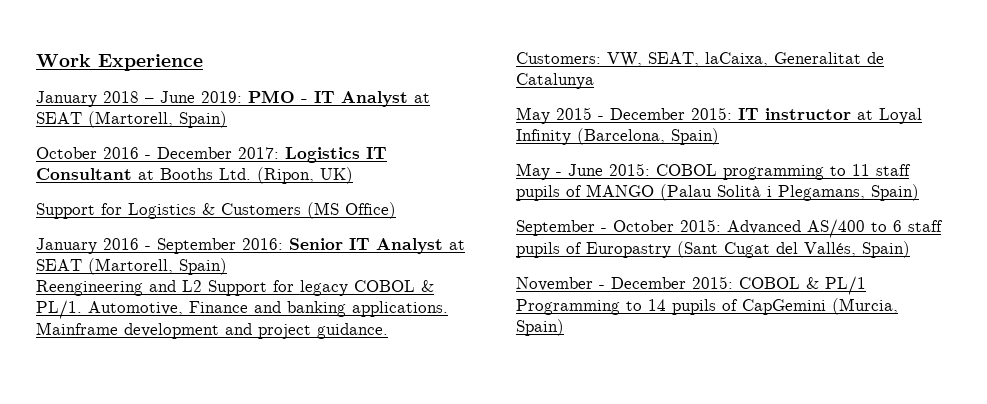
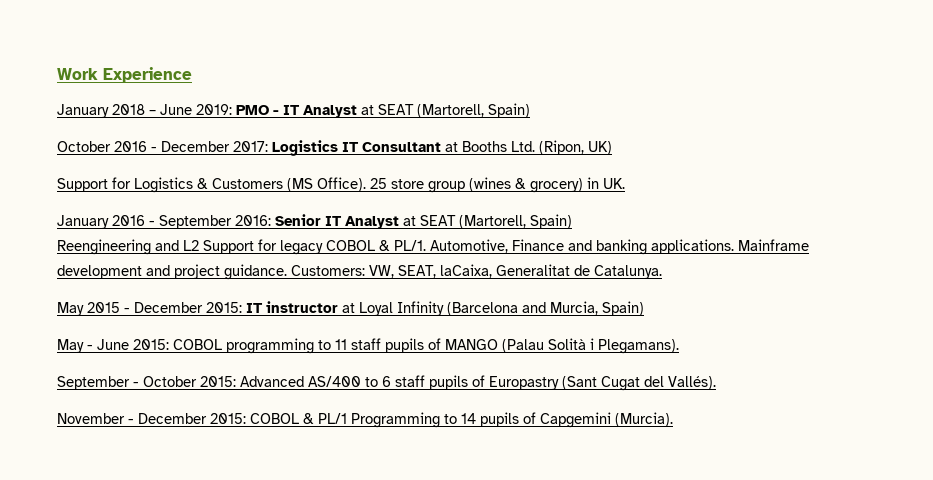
[345,202,396,219] Office) -> [317,177,625,193] Office). 25 store group (wines & grocery) in UK.
[516,73,594,89] Catalunya -> [594,265,662,279] Catalunya.
[577,128,665,145] (Barcelona, -> [447,301,598,316] (Barcelona and Murcia,
[778,184,919,201] Plegamans, Spain) -> [598,339,679,354] Plegamans).
[804,241,910,258] Vallés, Spain) -> [668,376,716,390] Vallés).
[742,298,898,315] [516,319,564,336] CapGemini (Murcia, Spain) -> [540,412,673,428] Capgemini (Murcia).

